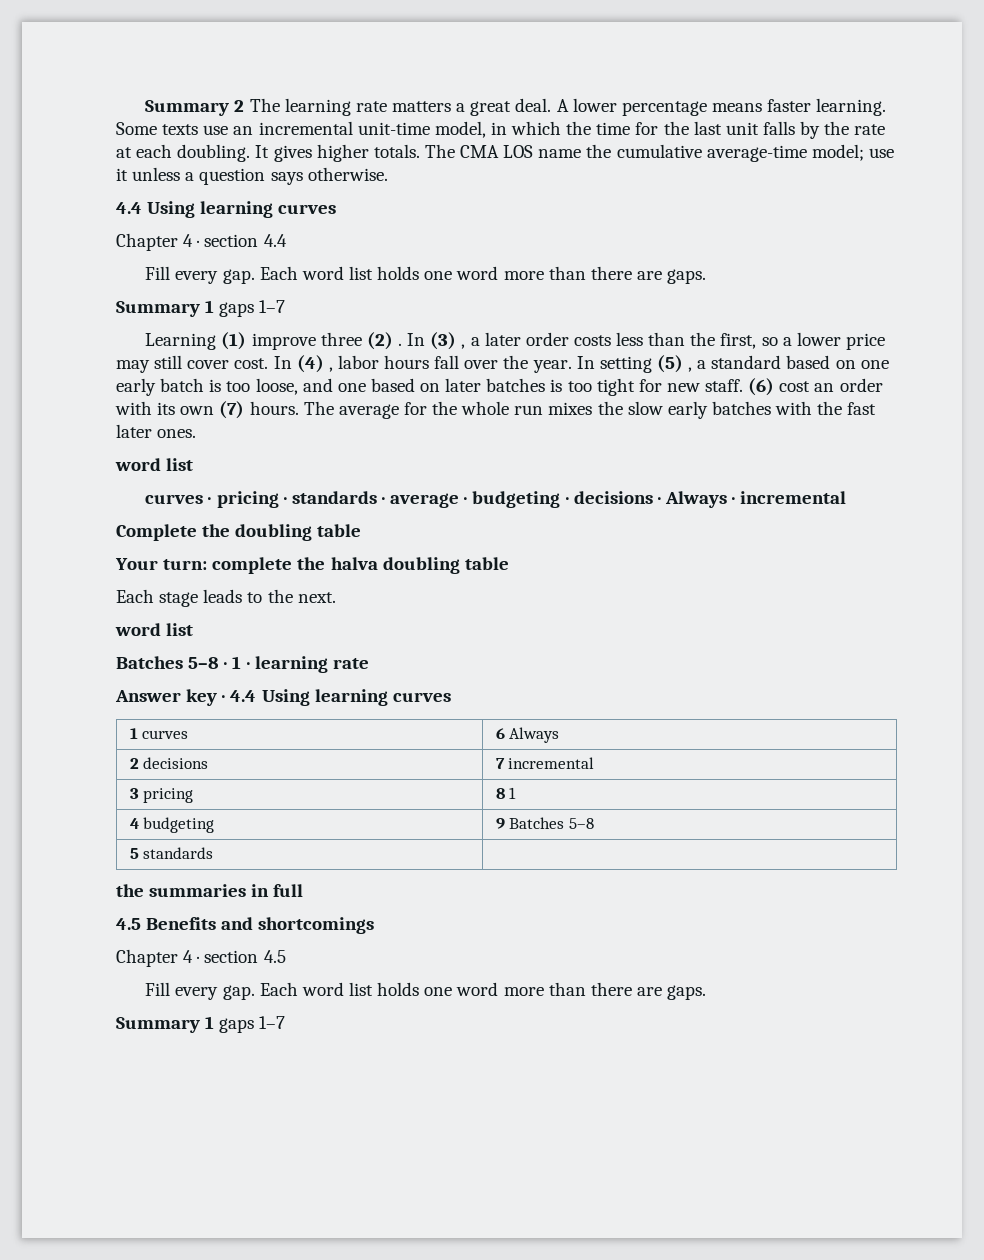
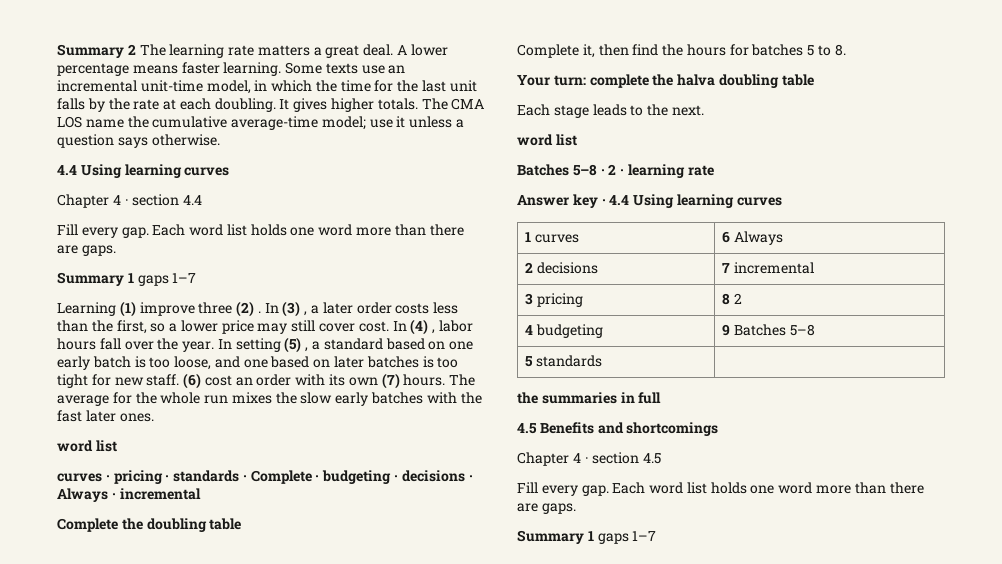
[390,493,460,508] average -> [250,470,312,484] Complete
(362, 530) none -> [517,44,846,58] // Complete it, then find the hours for batches 5 to 8.
[232,656,242,669] 1 -> [608,164,617,175] 2
[509,787,517,799] 1 -> [734,293,743,304] 2

